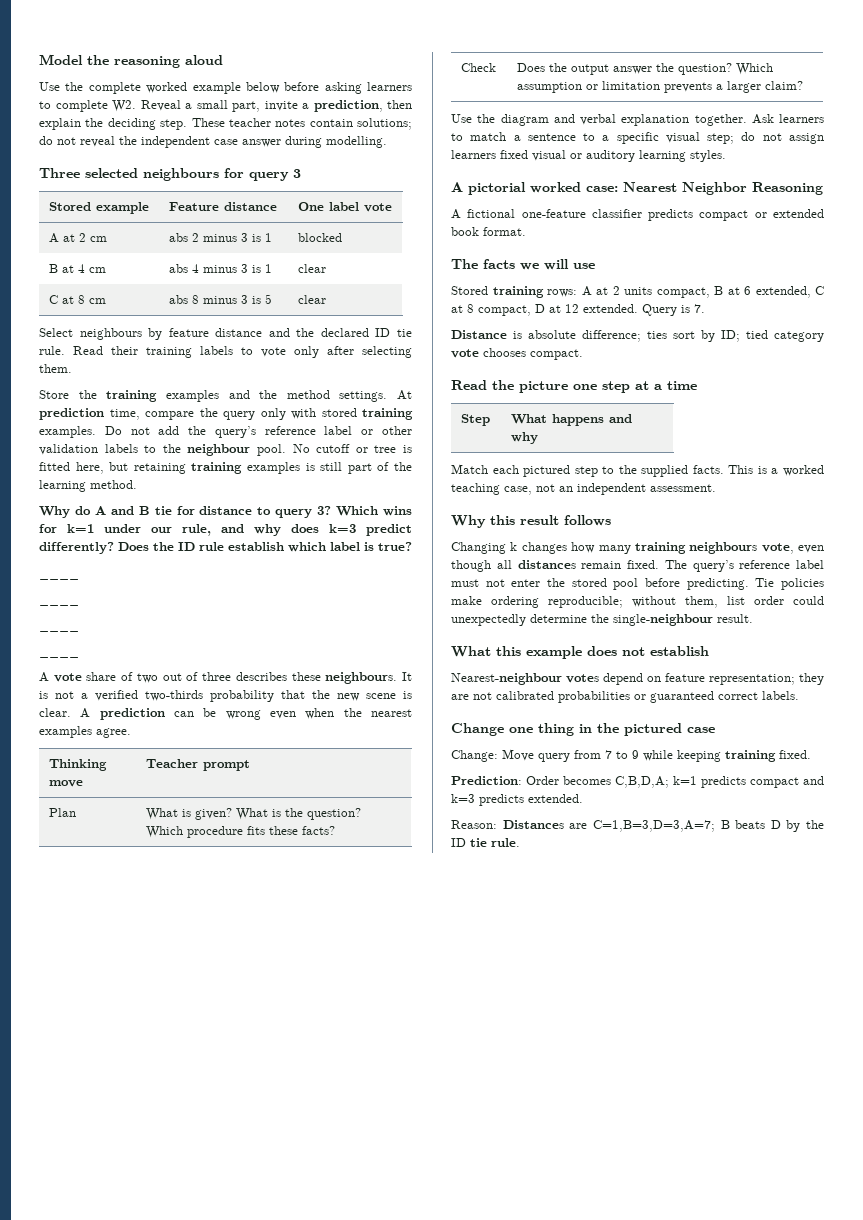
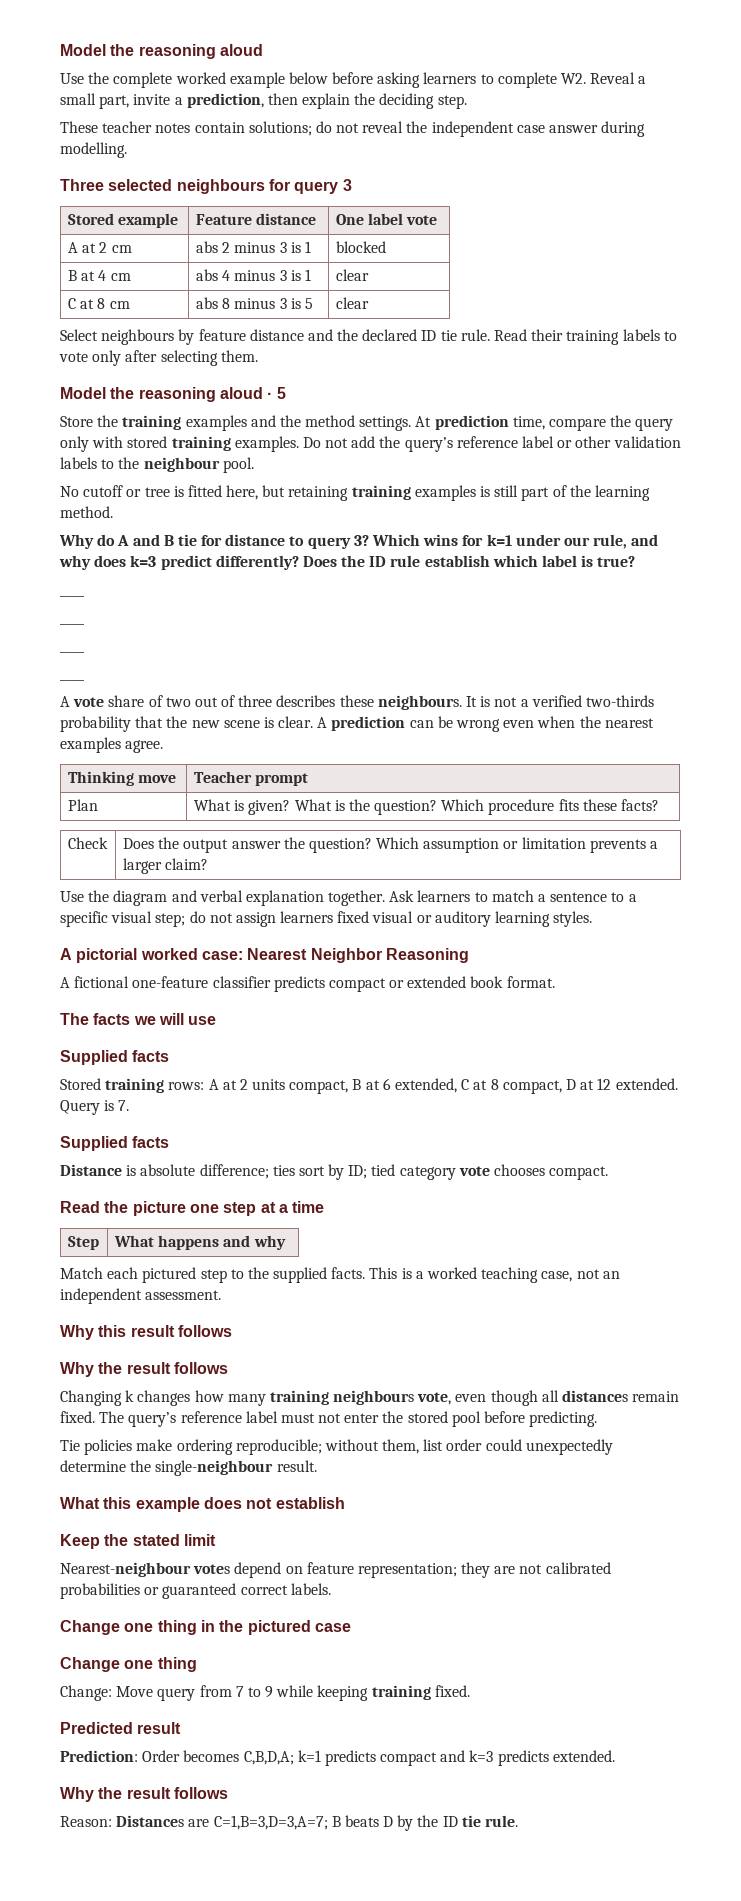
(188, 124) none -> (467, 102) //
(72, 368) none -> [60,387,286,402] // Model the reasoning aloud · 5
(286, 450) none -> (254, 465) //
(595, 266) none -> [60,1050,170,1065] // Supplied facts
(705, 308) none -> [60,1136,170,1151] // Supplied facts
(611, 520) none -> [60,1362,228,1377] // Why the result follows
(749, 584) none -> (598, 1419) //
(709, 651) none -> [60,1534,216,1549] // Keep the stated limit
(715, 730) none -> [60,1657,197,1672] // Change one thing
(811, 754) none -> [60,1722,182,1734] // Predicted result
(583, 798) none -> [60,1787,228,1802] // Why the result follows

